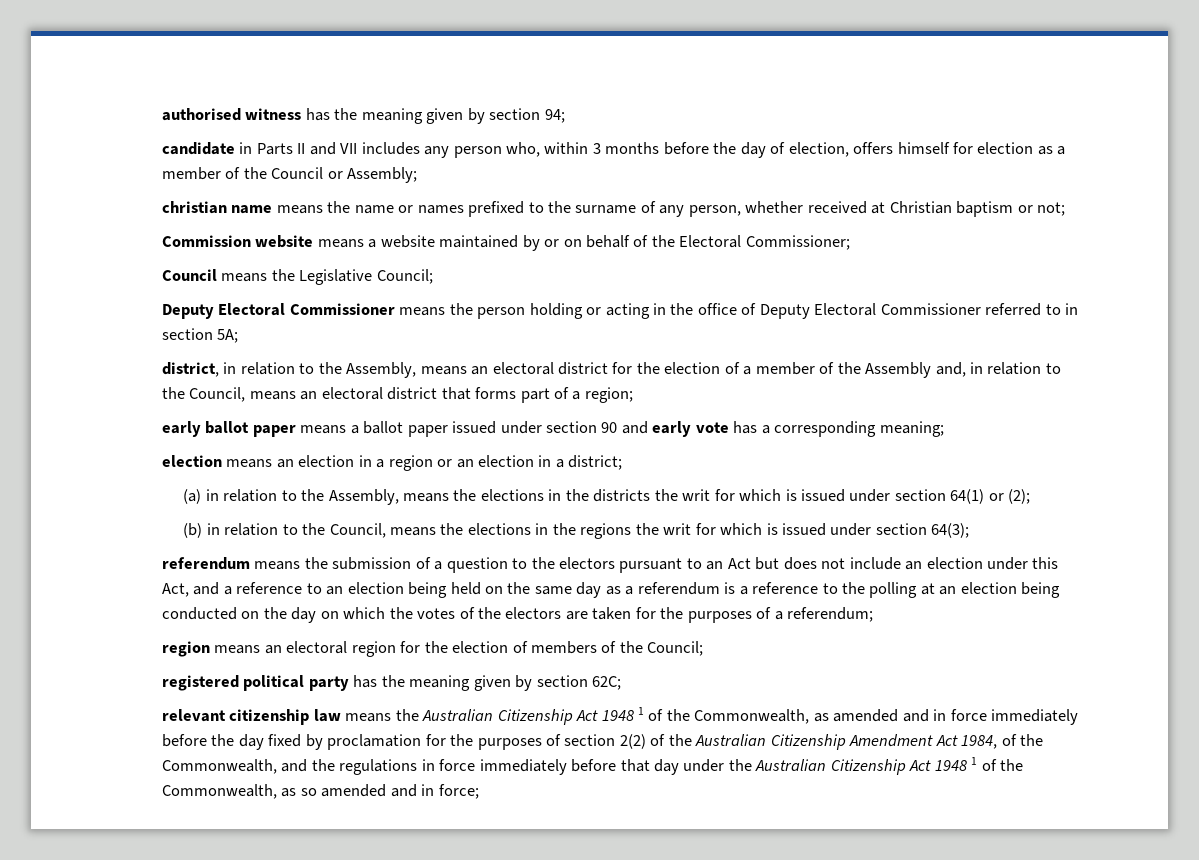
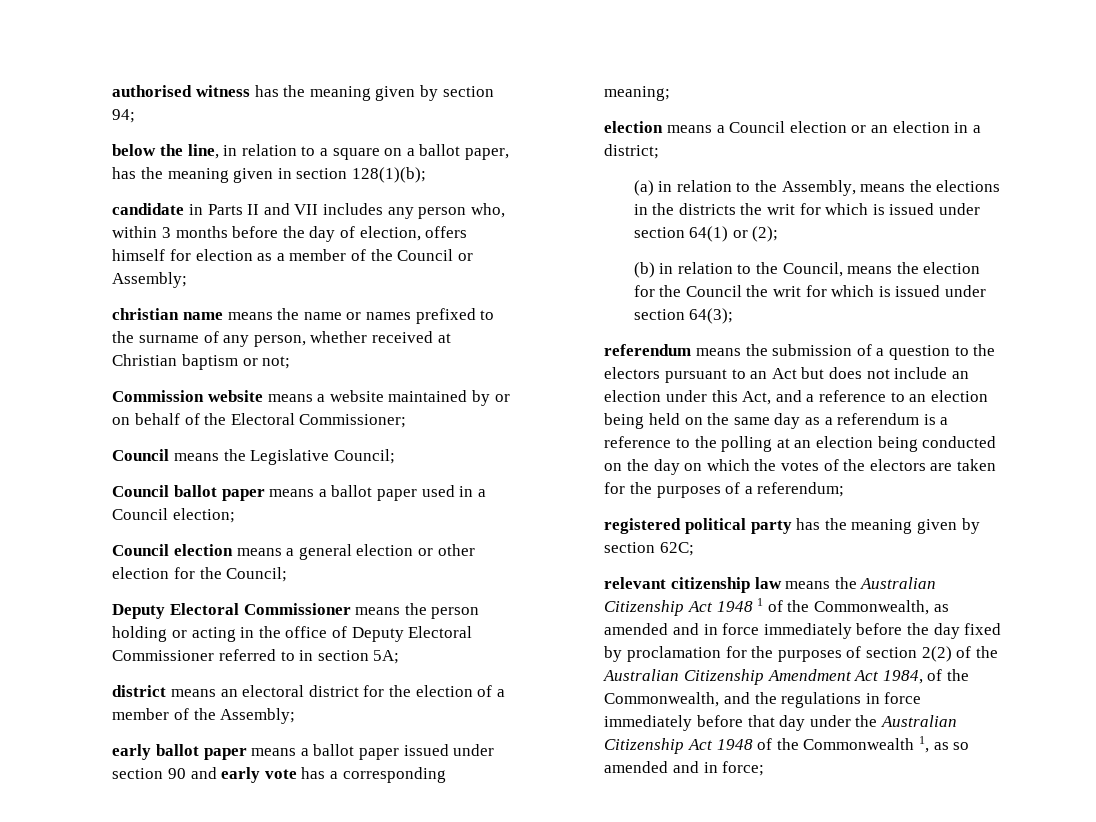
(565, 116) none -> [112,144,509,160] [112,167,426,183] // below the line, in relation to a square on a ballot paper, has the meaning given in section 128(1)(b);
(433, 276) none -> [112,485,486,501] [112,508,236,523] [112,544,475,560] [112,567,288,582] // Council ballot paper means a ballot paper used in a Council election; // Council election means a general election or other election for the Council;
[161,362,417,378] district, in relation to the Assembly, -> [112,685,167,697] district
[865,362,1061,378] [161,387,633,403] Assembly and, in relation to the Council, means an electoral district that forms part of a region; -> [220,708,296,724] Assembly;
[276,455,433,471] an election in a region -> [716,121,847,133] a Council election
[467,523,632,539] elections in the regions -> [923,262,981,274] [633,285,742,297] election for the Council
[161,641,704,657] // region means an electoral region for the election of members of the Council; -> (845, 489) none
[971,757,1024,771] [161,784,277,799] 1 of the Commonwealth, -> [757,736,929,753] of the Commonwealth 1,

